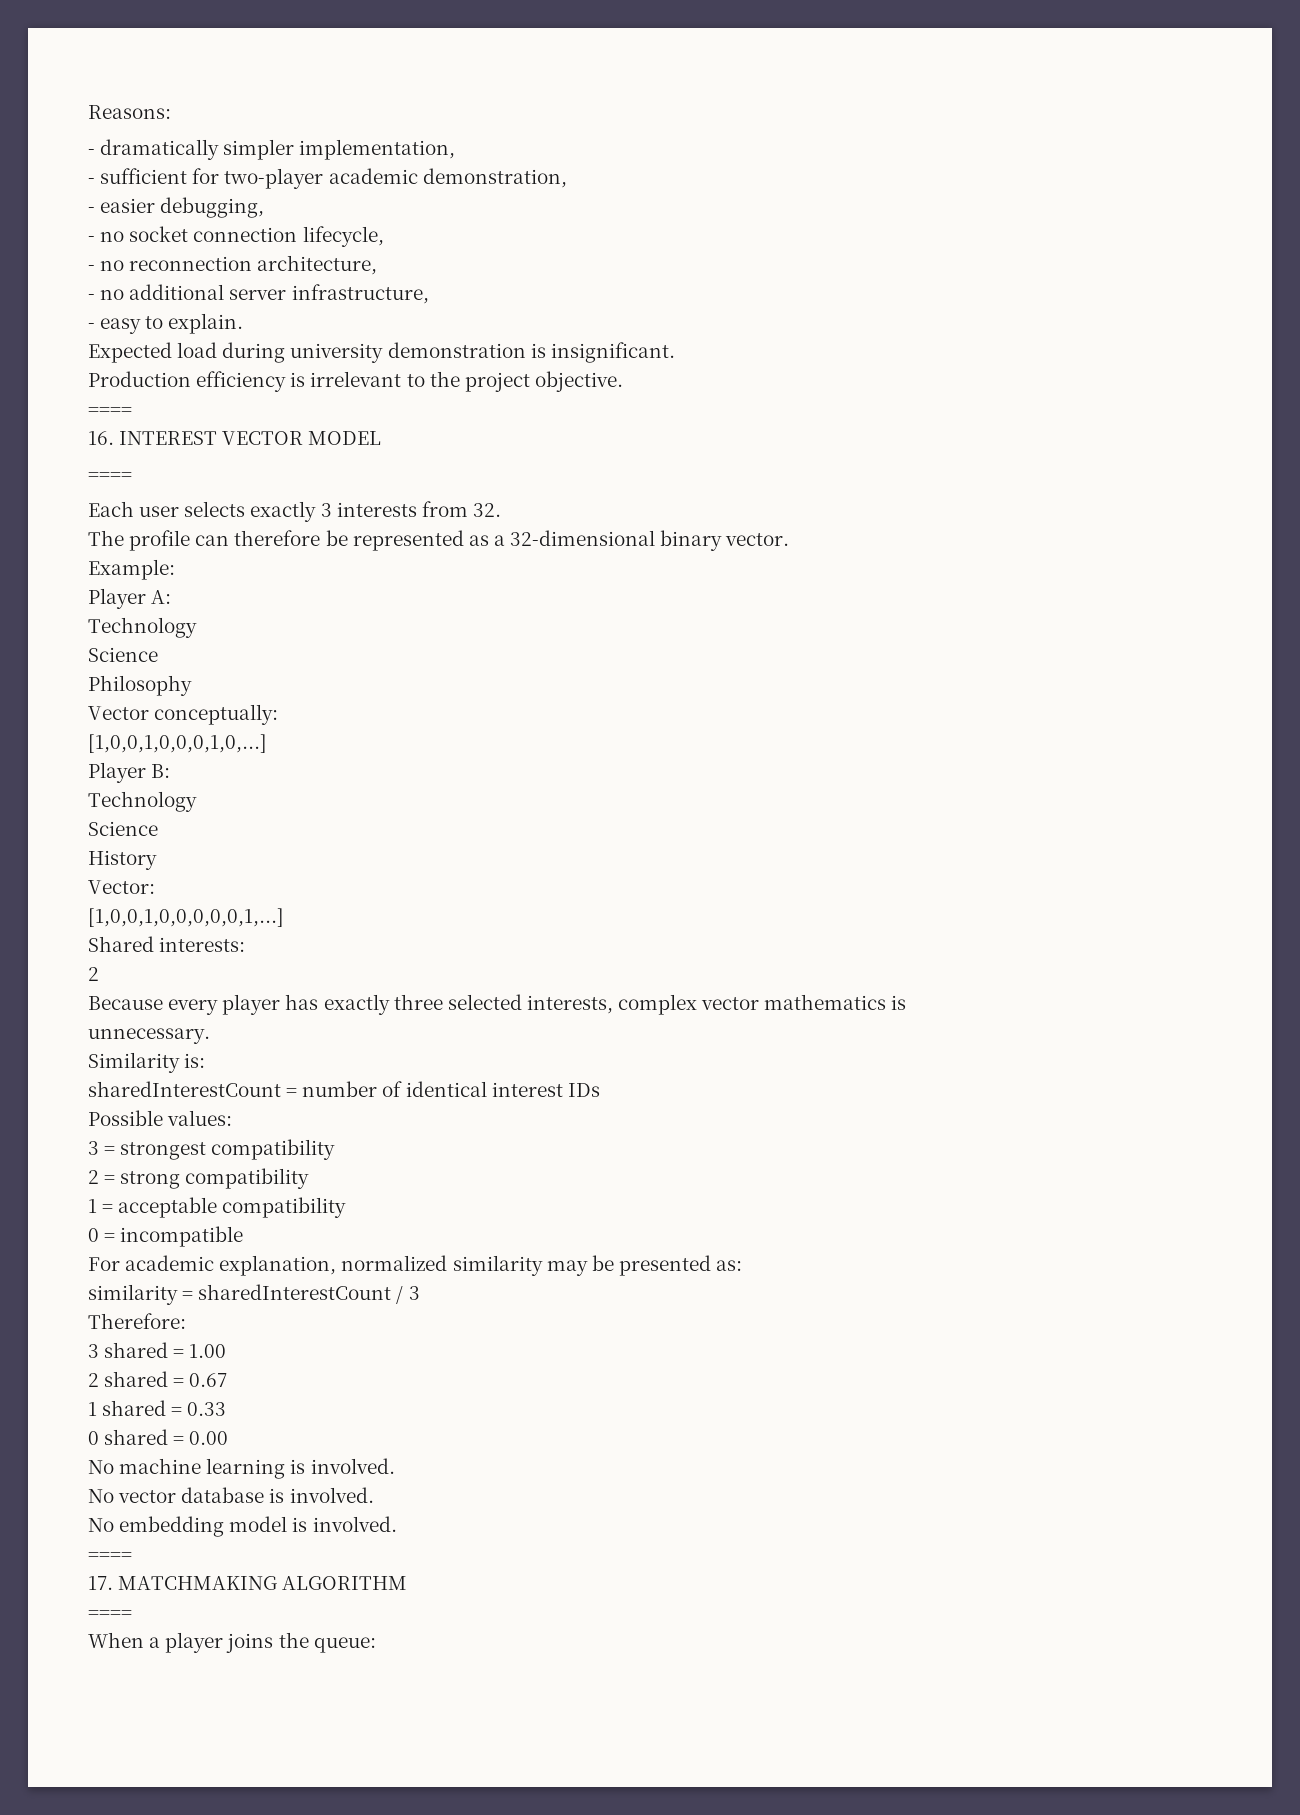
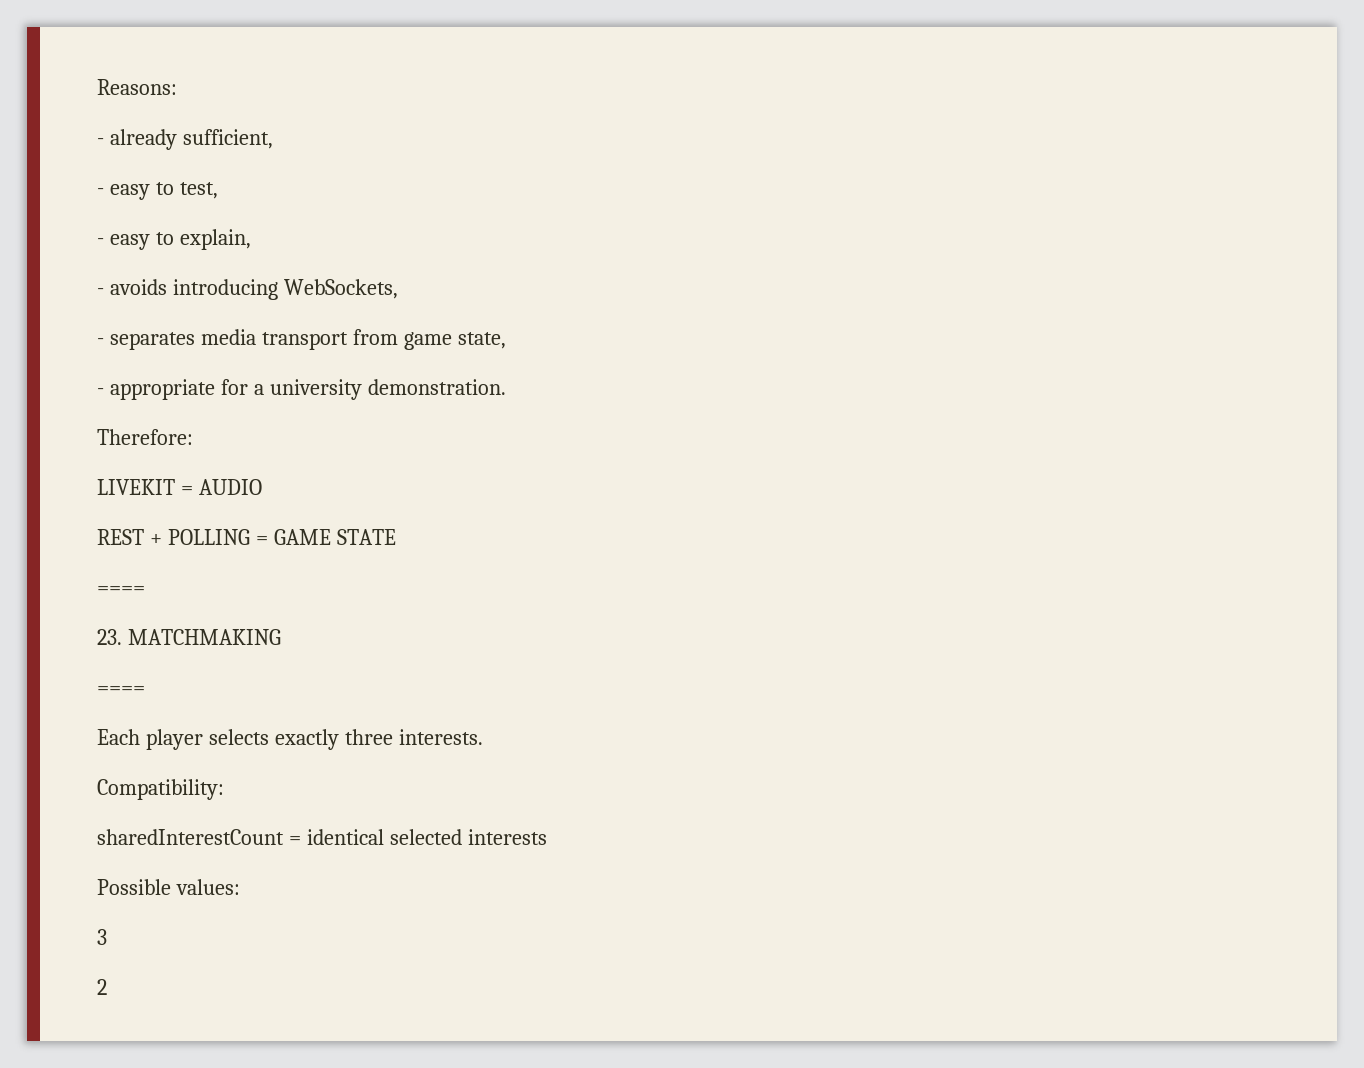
[100,139,456,160] [88,168,567,189] [88,197,265,218] [88,226,384,247] [88,255,378,275] [88,284,429,304] [88,313,244,334] [88,342,675,363] [88,371,623,392] [88,407,132,416] [88,431,382,445] dramatically simpler implementation, // - sufficient for two-player academic demonstration, // - easier debugging, // - no socket connection lifecycle, // - no reconnection architecture, // - no additional server infrastructure, // - easy to explain. // Expected load during university demonstration is insignificant. // Production efficiency is irrelevant to the project objective. // ==== // 16. INTEREST VECTOR MODEL -> [109,129,273,150] [97,182,218,200] [97,229,251,250] [97,279,398,300] [97,329,506,350] [97,379,506,400] [97,429,193,445] [97,479,262,495] [97,529,396,545] [97,586,145,595] [97,629,281,645] already sufficient, // - easy to test, // - easy to explain, // - avoids introducing WebSockets, // - separates media transport from game state, // - appropriate for a university demonstration. // Therefore: // LIVEKIT = AUDIO // REST + POLLING = GAME STATE // ==== // 23. MATCHMAKING
[139,506,180,517] user -> [145,729,203,750] player
[320,501,501,517] [88,530,790,551] [88,559,175,580] [88,588,172,609] [88,617,197,638] [88,647,158,662] [88,675,192,696] [88,704,279,725] [88,734,267,753] [88,762,171,783] [88,791,197,812] [88,821,158,836] [88,850,157,870] [88,880,155,894] [88,908,284,927] [88,936,246,952] [88,967,99,981] [88,994,907,1015] [88,1028,210,1044] [88,1052,206,1073] [88,1081,600,1097] [88,1110,233,1126] [88,1139,336,1160] [88,1168,310,1189] [88,1197,347,1218] [88,1226,244,1247] [88,1255,743,1276] [88,1284,420,1305] [88,1313,186,1329] [88,1342,227,1358] [88,1371,228,1387] [88,1400,227,1416] [88,1429,229,1445] [88,1458,395,1479] [88,1487,374,1503] [88,1516,397,1537] [88,1552,132,1561] [88,1576,408,1590] [88,1610,132,1619] [88,1632,376,1653] 3 interests from 32. // The profile can therefore be represented as a 32-dimensional binary vector. // Example: // Player A: // Technology // Science // Philosophy // Vector conceptually: // [1,0,0,1,0,0,0,1,0,...] // Player B: // Technology // Science // History // Vector: // [1,0,0,1,0,0,0,0,0,1,...] // Shared interests: // 2 // Because every player has exactly three selected interests, complex vector mathematics is // unnecessary. // Similarity is: // sharedInterestCount = number of identical interest IDs // Possible values: // 3 = strongest compatibility // 2 = strong compatibility // 1 = acceptable compatibility // 0 = incompatible // For academic explanation, normalized similarity may be presented as: // similarity = sharedInterestCount / 3 // Therefore: // 3 shared = 1.00 // 2 shared = 0.67 // 1 shared = 0.33 // 0 shared = 0.00 // No machine learning is involved. // No vector database is involved. // No embedding model is involved. // ==== // 17. MATCHMAKING ALGORITHM // ==== // When a player joins the queue: -> [344,729,483,745] [97,779,224,800] [97,829,547,845] [97,879,240,895] [97,929,107,945] [97,979,107,995] three interests. // Compatibility: // sharedInterestCount = identical selected interests // Possible values: // 3 // 2

